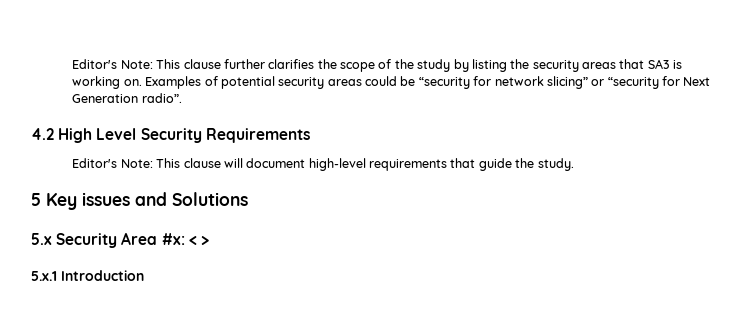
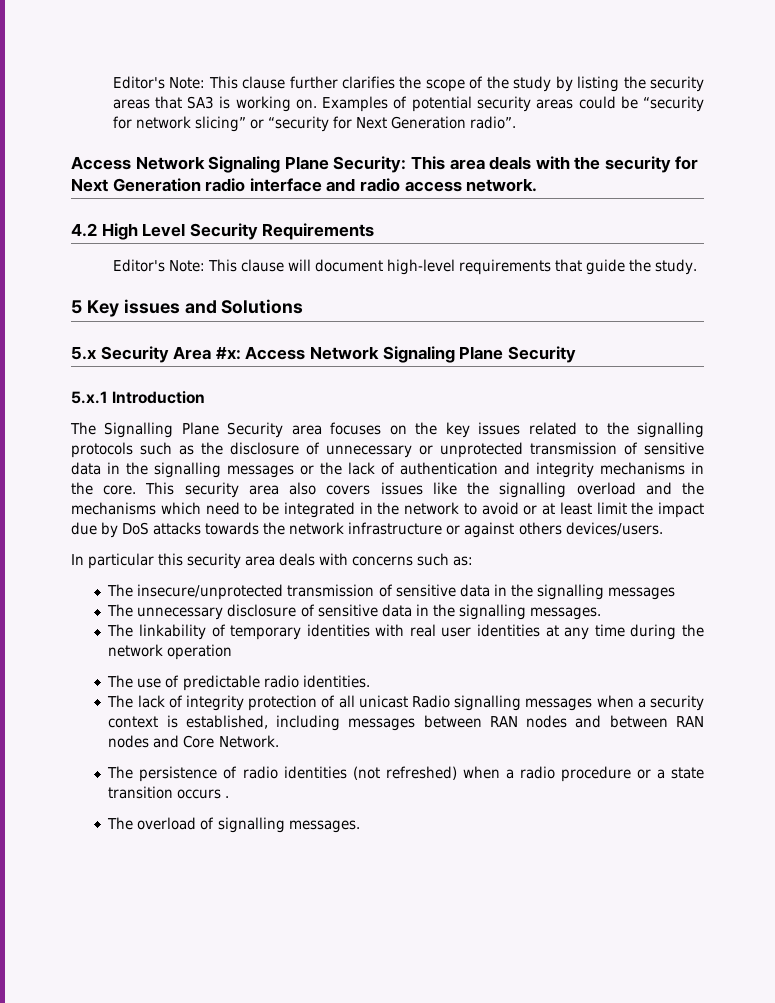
(182, 98) none -> [71,156,699,173] [71,178,538,192] // Access Network Signaling Plane Security: This area deals with the security for Next Generation radio interface and radio access network.
[188,236,209,245] [31,270,144,281] < > // 5.x.1 Introduction -> [245,346,576,363] [71,391,206,404] [70,422,704,438] [71,442,704,458] [71,462,704,478] [71,482,704,498] [71,502,704,518] [71,522,663,538] [71,553,474,569] [107,584,675,600] [107,604,601,620] [107,624,705,640] [108,644,233,660] [107,675,370,691] [107,695,704,711] [108,715,705,731] [108,735,279,748] [107,766,704,782] [108,786,230,799] [107,817,360,833] Access Network Signaling Plane Security // 5.x.1 Introduction // The Signalling Plane Security area focuses on the key issues related to the signalling protocols such as the disclosure of unnecessary or unprotected transmission of sensitive data in the signalling messages or the lack of authentication and integrity mechanisms in the core. This security area also covers issues like the signalling overload and the mechanisms which need to be integrated in the network to avoid or at least limit the impact due by DoS attacks towards the network infrastructure or against others devices/users. // In particular this security area deals with concerns such as: // The insecure/unprotected transmission of sensitive data in the signalling messages // The unnecessary disclosure of sensitive data in the signalling messages. // The linkability of temporary identities with real user identities at any time during the network operation // The use of predictable radio identities. // The lack of integrity protection of all unicast Radio signalling messages when a security context is established, including messages between RAN nodes and between RAN nodes and Core Network. // The persistence of radio identities (not refreshed) when a radio procedure or a state transition occurs . // The overload of signalling messages.

